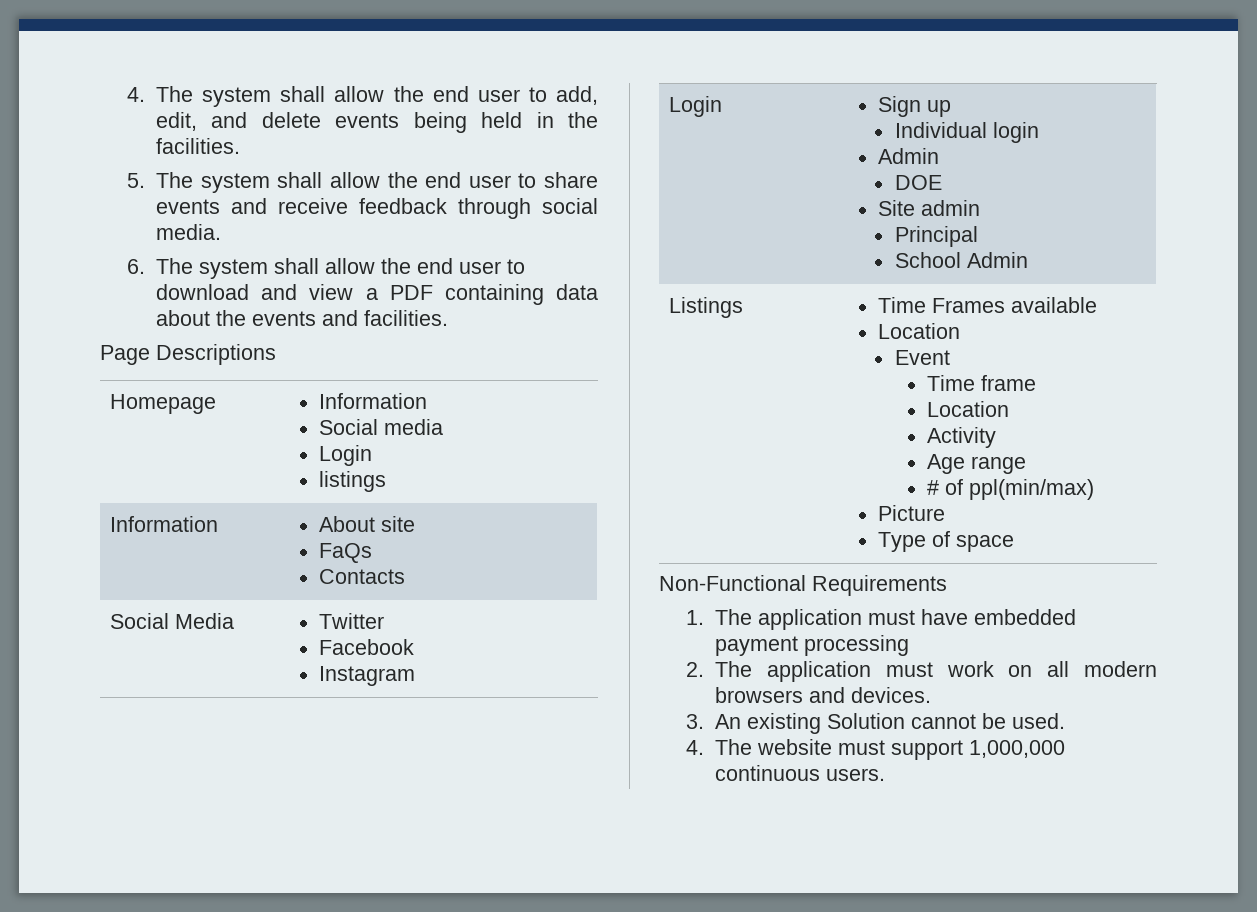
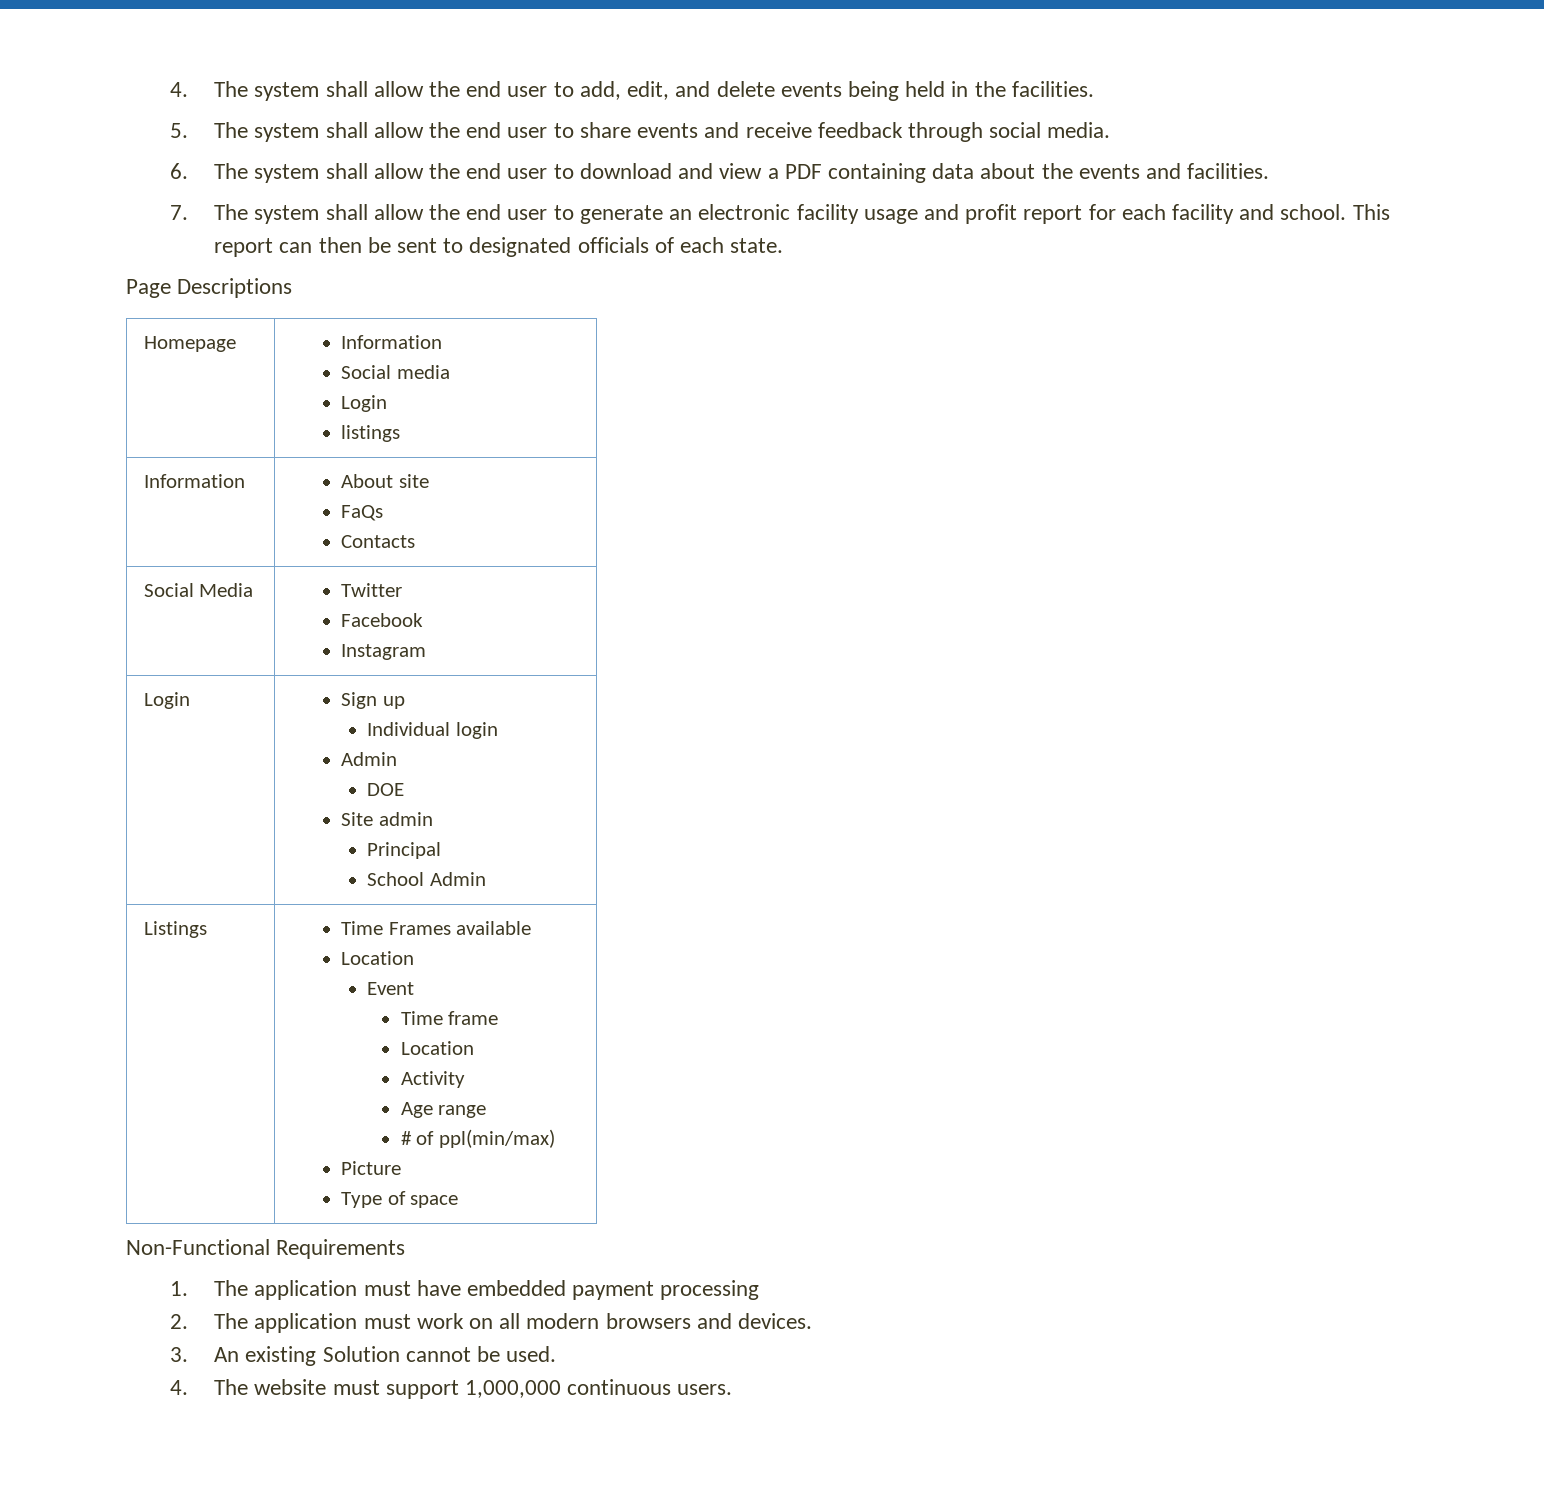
(449, 318) none -> [170,204,1390,224] [214,237,784,257] // 7. The system shall allow the end user to generate an electronic facility usage and profit report for each facility and school. This report can then be sent to designated officials of each state.

